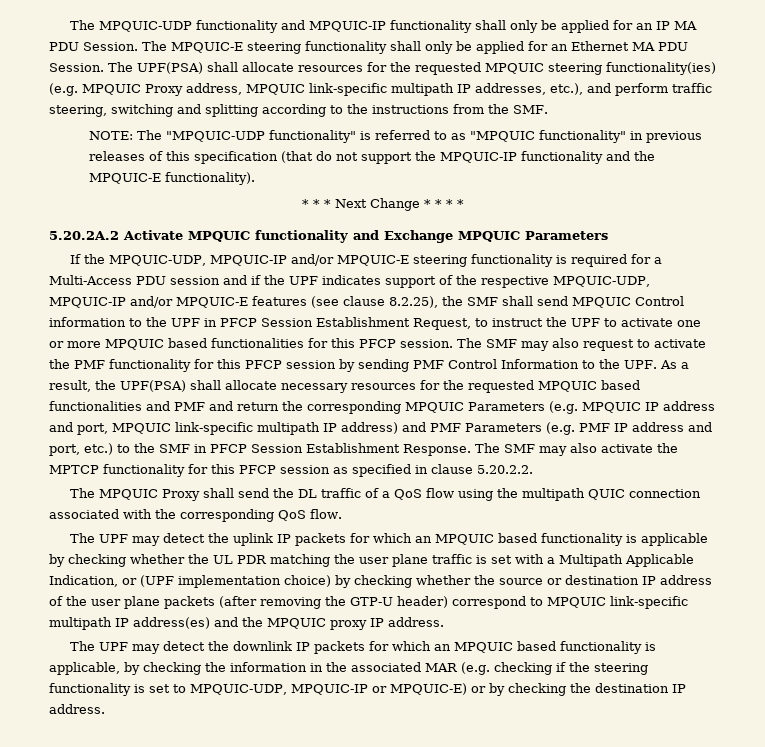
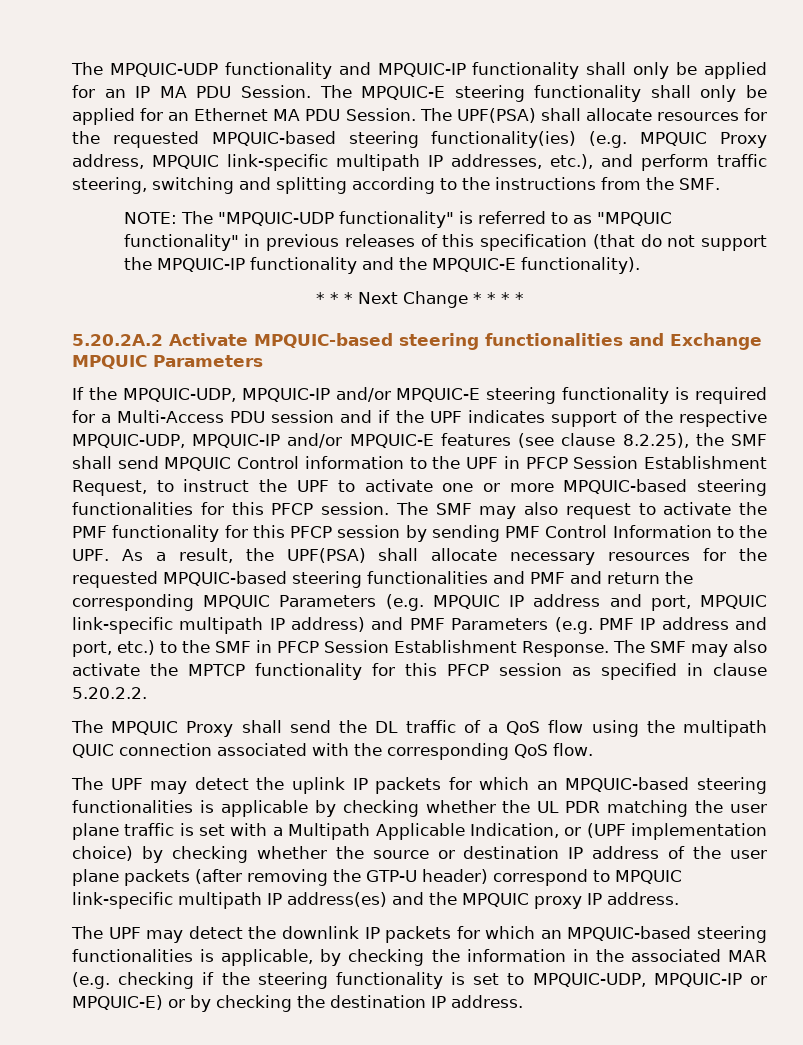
[485,63,544,74] MPQUIC -> [211,131,336,146] MPQUIC-based
[188,230,348,243] MPQUIC functionality -> [254,333,623,350] MPQUIC-based steering functionalities
[105,338,207,350] MPQUIC based -> [563,479,767,496] MPQUIC-based steering
[538,380,640,392] MPQUIC based -> [163,571,362,588] MPQUIC-based steering
[435,533,624,546] MPQUIC based functionality -> [565,777,767,794] [72,800,193,813] MPQUIC-based steering functionalities
[454,641,643,654] MPQUIC based functionality -> [567,926,767,943] [72,949,193,962] MPQUIC-based steering functionalities

